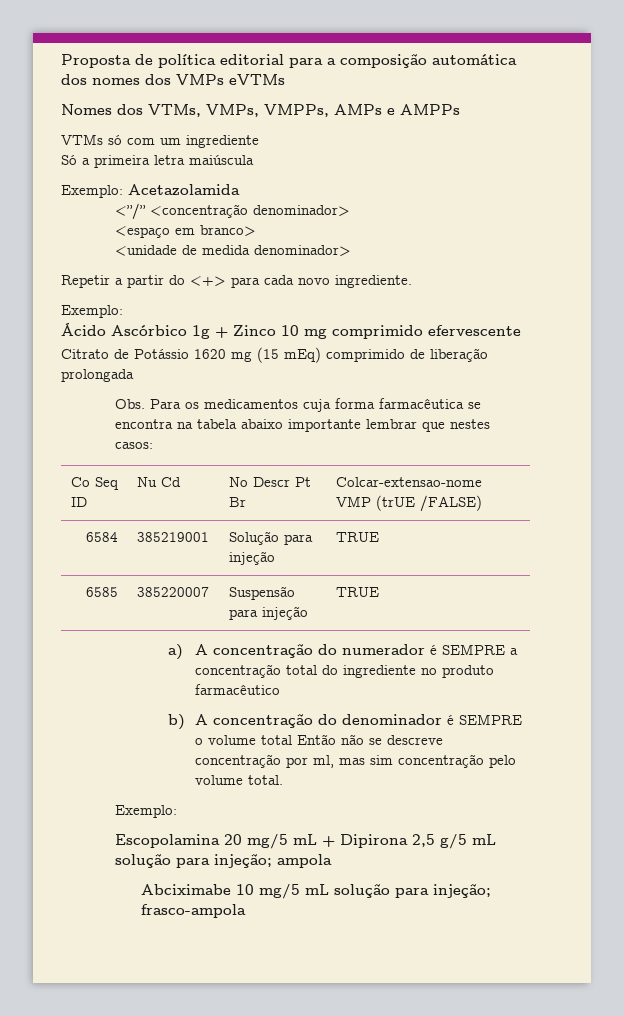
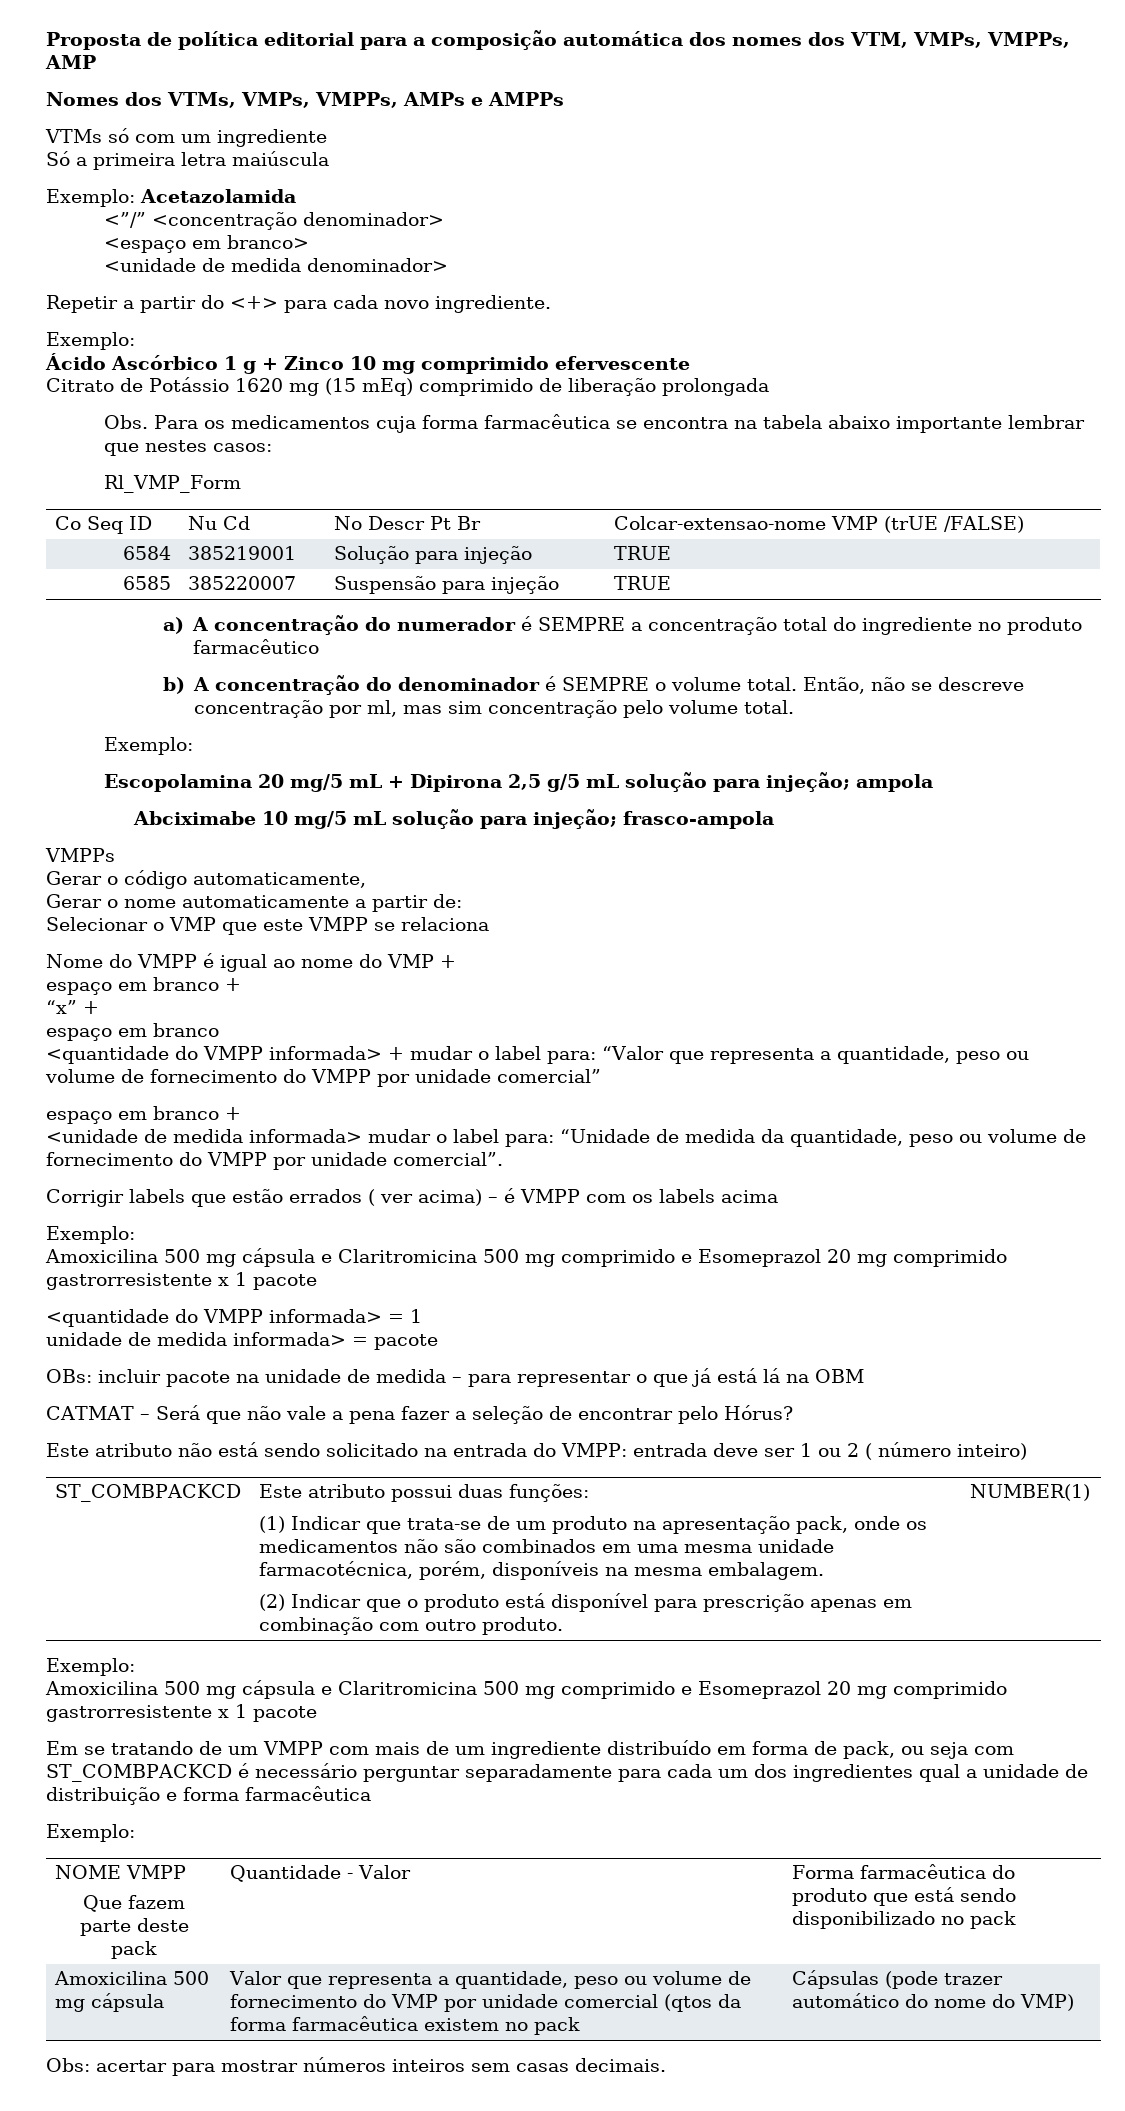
[176,74,285,85] VMPs eVTMs -> [850,32,1070,48] [45,55,96,69] VTM, VMPs, VMPPs, AMP
[192,325,210,339] 1g -> [224,356,256,374] 1 g
(153, 445) none -> [104,475,242,493] // Rl_VMP_Form
[261,734,337,745] total Então -> [747,677,866,694] total. Então,
(247, 911) none -> [45,848,115,862] [46,870,366,889] [46,894,462,912] [46,917,489,935] [46,953,456,972] [46,977,241,995] [46,1000,99,1014] [46,1023,219,1041] [46,1046,1029,1064] [45,1069,601,1087] [46,1106,241,1124] [46,1129,1086,1147] [46,1152,503,1170] [46,1188,778,1207] [46,1226,135,1244] [45,1248,1007,1267] [46,1272,317,1290] [46,1309,422,1327] [46,1332,438,1350] [46,1368,864,1387] [46,1405,793,1424] [46,1442,1027,1460] [54,1484,241,1502] [258,1484,589,1502] [258,1516,927,1534] [258,1539,834,1553] [258,1561,824,1580] [258,1593,912,1612] [258,1617,563,1635] [969,1484,1090,1501] [46,1658,135,1676] [45,1680,1007,1699] [46,1704,317,1722] [46,1740,1014,1759] [46,1763,1088,1782] [46,1786,371,1805] [46,1824,135,1842] [54,1865,186,1879] [83,1895,185,1912] [79,1918,189,1936] [111,1941,157,1959] [229,1865,411,1882] [791,1864,1015,1879] [791,1887,1016,1906] [791,1911,1016,1929] [53,1971,209,1985] [54,1993,164,2012] [228,1971,751,1989] [229,1994,741,2012] [229,2016,580,2035] [791,1970,1003,1989] [791,1993,1074,2011] [46,2057,666,2076] // VMPPs // Gerar o código automaticamente, // Gerar o nome automaticamente a partir de: // Selecionar o VMP que este VMPP se relaciona // Nome do VMPP é igual ao nome do VMP + // espaço em branco + // “x” + // espaço em branco // <quantidade do VMPP informada> + mudar o label para: “Valor que representa a quantidade, peso ou volume de fornecimento do VMPP por unidade comercial” // espaço em branco + // <unidade de medida informada> mudar o label para: “Unidade de medida da quantidade, peso ou volume de fornecimento do VMPP por unidade comercial”. // Corrigir labels que estão errados ( ver acima) – é VMPP com os labels acima // Exemplo: // Amoxicilina 500 mg cápsula e Claritromicina 500 mg comprimido e Esomeprazol 20 mg comprimido gastrorresistente x 1 pacote // <quantidade do VMPP informada> = 1 // unidade de medida informada> = pacote // OBs: incluir pacote na unidade de medida – para representar o que já está lá na OBM // CATMAT – Será que não vale a pena fazer a seleção de encontrar pelo Hórus? // Este atributo não está sendo solicitado na entrada do VMPP: entrada deve ser 1 ou 2 ( número inteiro) // ST_COMBPACKCD | Este atributo possui duas funções: // (1) Indicar que trata-se de um produto na apresentação pack, onde os medicamentos não são combinados em uma mesma unidade farmacotécnica, porém, disponíveis na mesma embalagem. // (2) Indicar que o produto está disponível para prescrição apenas em combinação com outro produto. | NUMBER(1) // Exemplo: // Amoxicilina 500 mg cápsula e Claritromicina 500 mg comprimido e Esomeprazol 20 mg comprimido gastrorresistente x 1 pacote // Em se tratando de um VMPP com mais de um ingrediente distribuído em forma de pack, ou seja com ST_COMBPACKCD é necessário perguntar separadamente para cada um dos ingredientes qual a unidade de distribuição e forma farmacêutica // Exemplo: // NOME VMPP // Que fazem parte deste pack | Quantidade - Valor | Forma farmacêutica do produto que está sendo disponibilizado no pack // Amoxicilina 500 mg cápsula | Valor que representa a quantidade, peso ou volume de fornecimento do VMP por unidade comercial (qtos da forma farmacêutica existem no pack | Cápsulas (pode trazer automático do nome do VMP) // Obs: acertar para mostrar números inteiros sem casas decimais.

